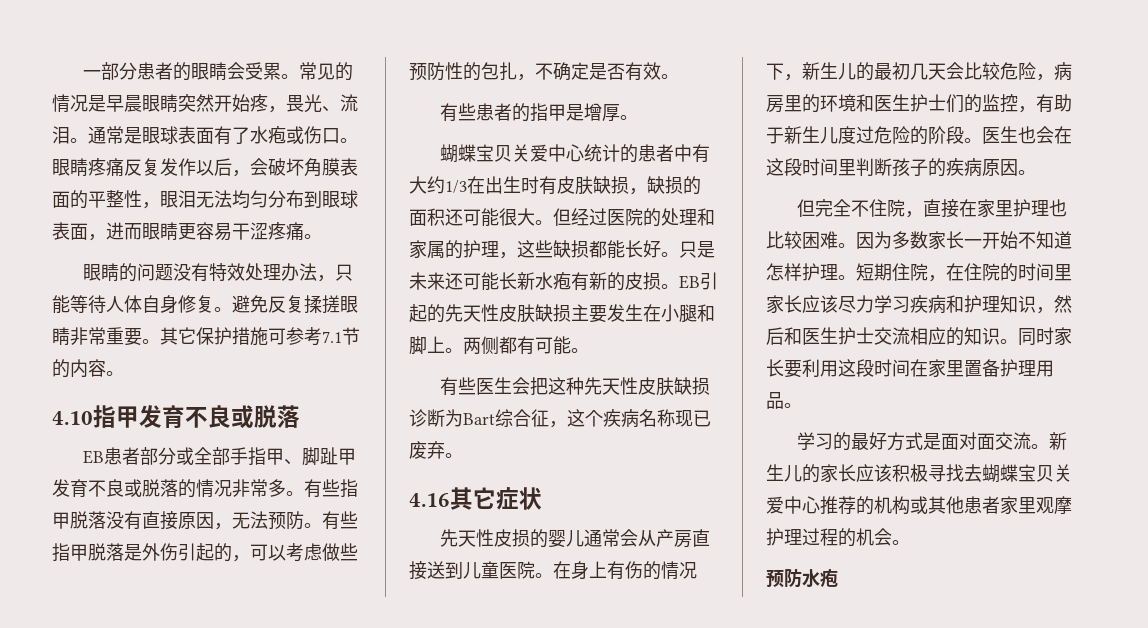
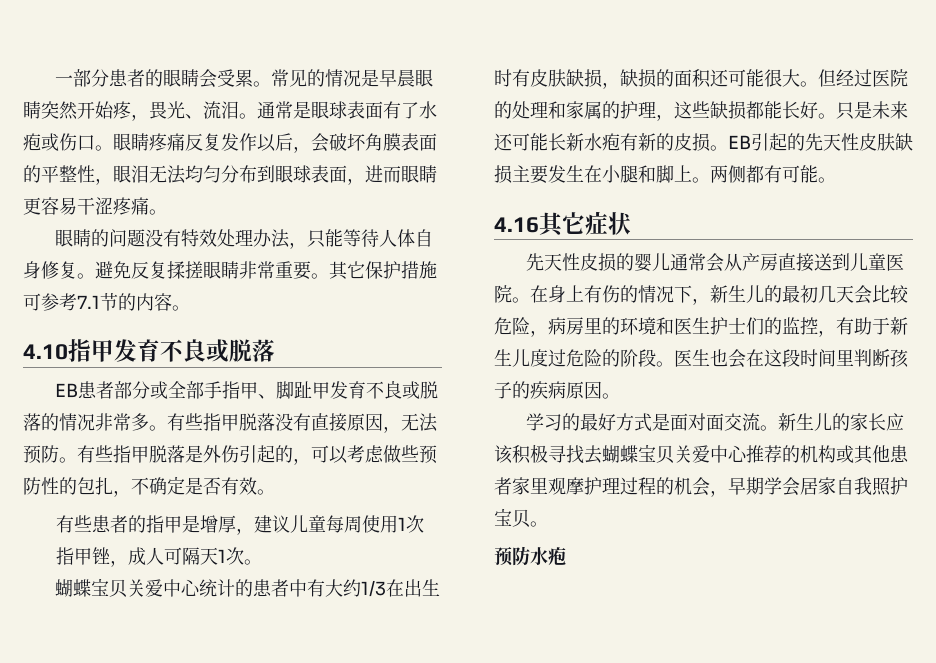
(620, 112) none -> [236,515,425,535] [56,547,245,567] ，建议儿童每周使用1次指甲锉，成人可隔天1次
[440,377,711,396] [409,409,711,428] [409,441,463,459] // 有些医生会把这种先天性皮肤缺损诊断为Bart综合征，这个疾病名称现已废弃。 -> (836, 180) none
[797,199,1068,218] [766,231,1072,250] [766,263,1072,282] [766,295,1072,314] [766,327,1072,346] [766,359,1054,378] [766,392,802,409] // 但完全不住院，直接在家里护理也比较困难。因为多数家长一开始不知道怎样护理。短期住院，在住院的时间里家长应该尽力学习疾病和护理知识，然后和医生护士交流相应的知识。同时家长要利用这段时间在家里置备护理用品。 -> (620, 396) none
(892, 537) none -> [710,477,908,497] [494,508,530,528] ，早期学会居家自我照护宝贝

